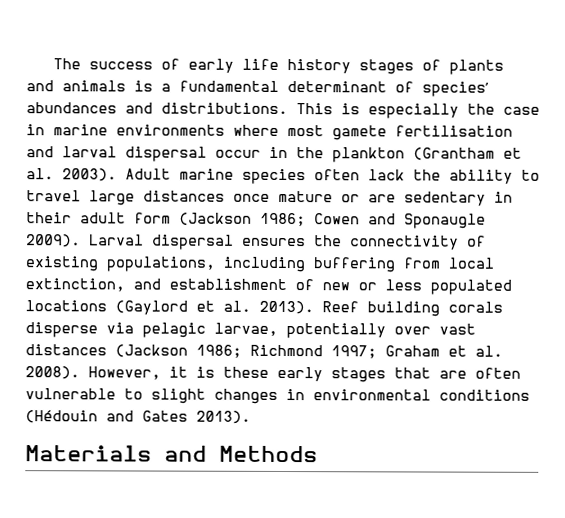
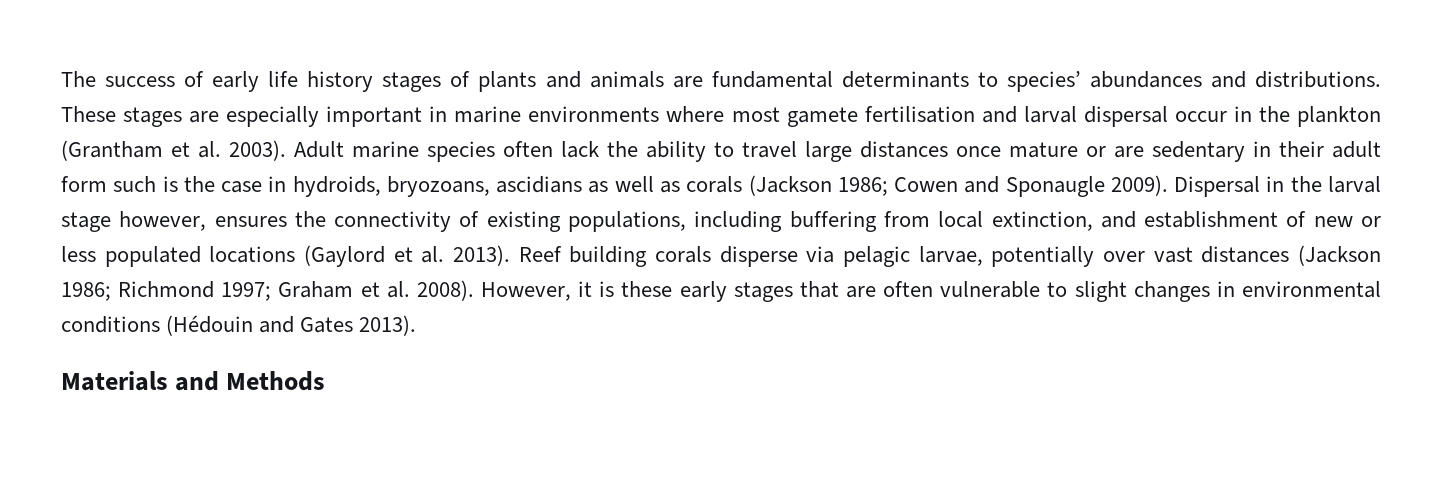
[134,80,489,97] [26,102,540,119] is a fundamental determinant of species’ abundances and distributions. This is especially the case -> [672,71,1382,92] [61,106,423,127] are fundamental determinants to species’ abundances and distributions. These stages are especially important
(171, 218) none -> [113,176,743,197] such is the case in hydroids, bryozoans, ascidians as well as corals
[89,234,234,250] Larval dispersal -> [1174,176,1381,197] [61,211,207,232] Dispersal in the larval stage however,

